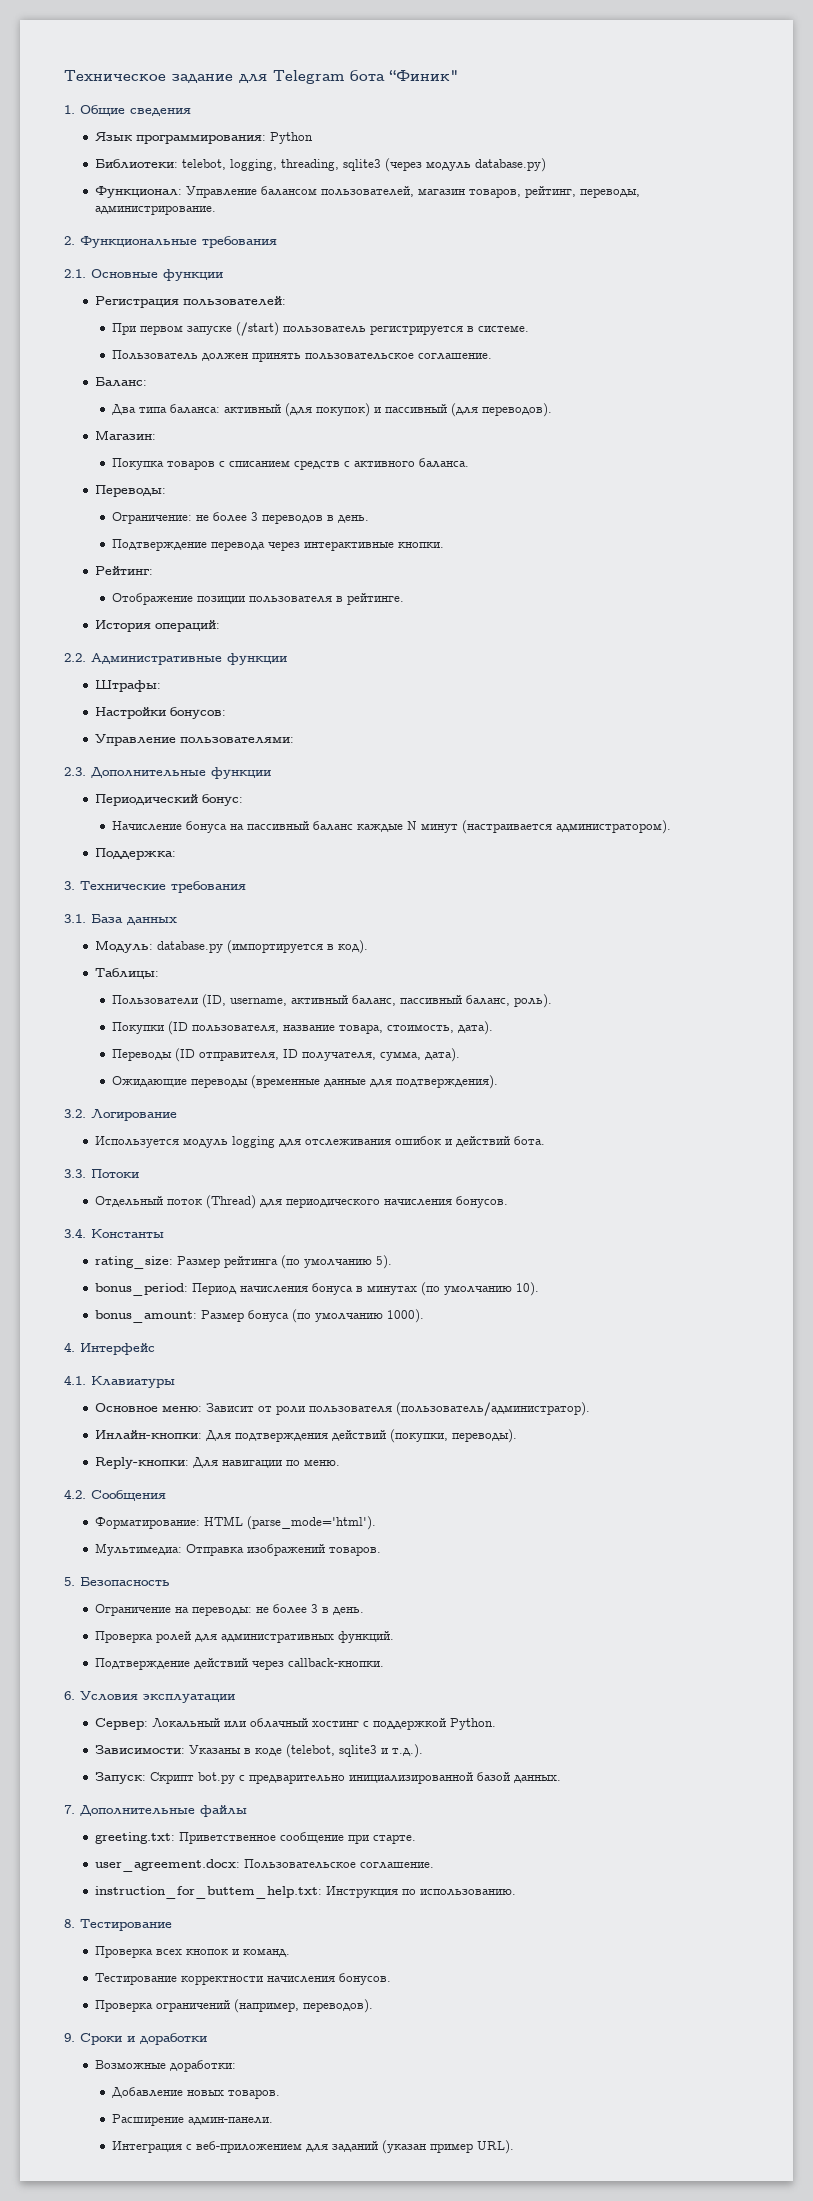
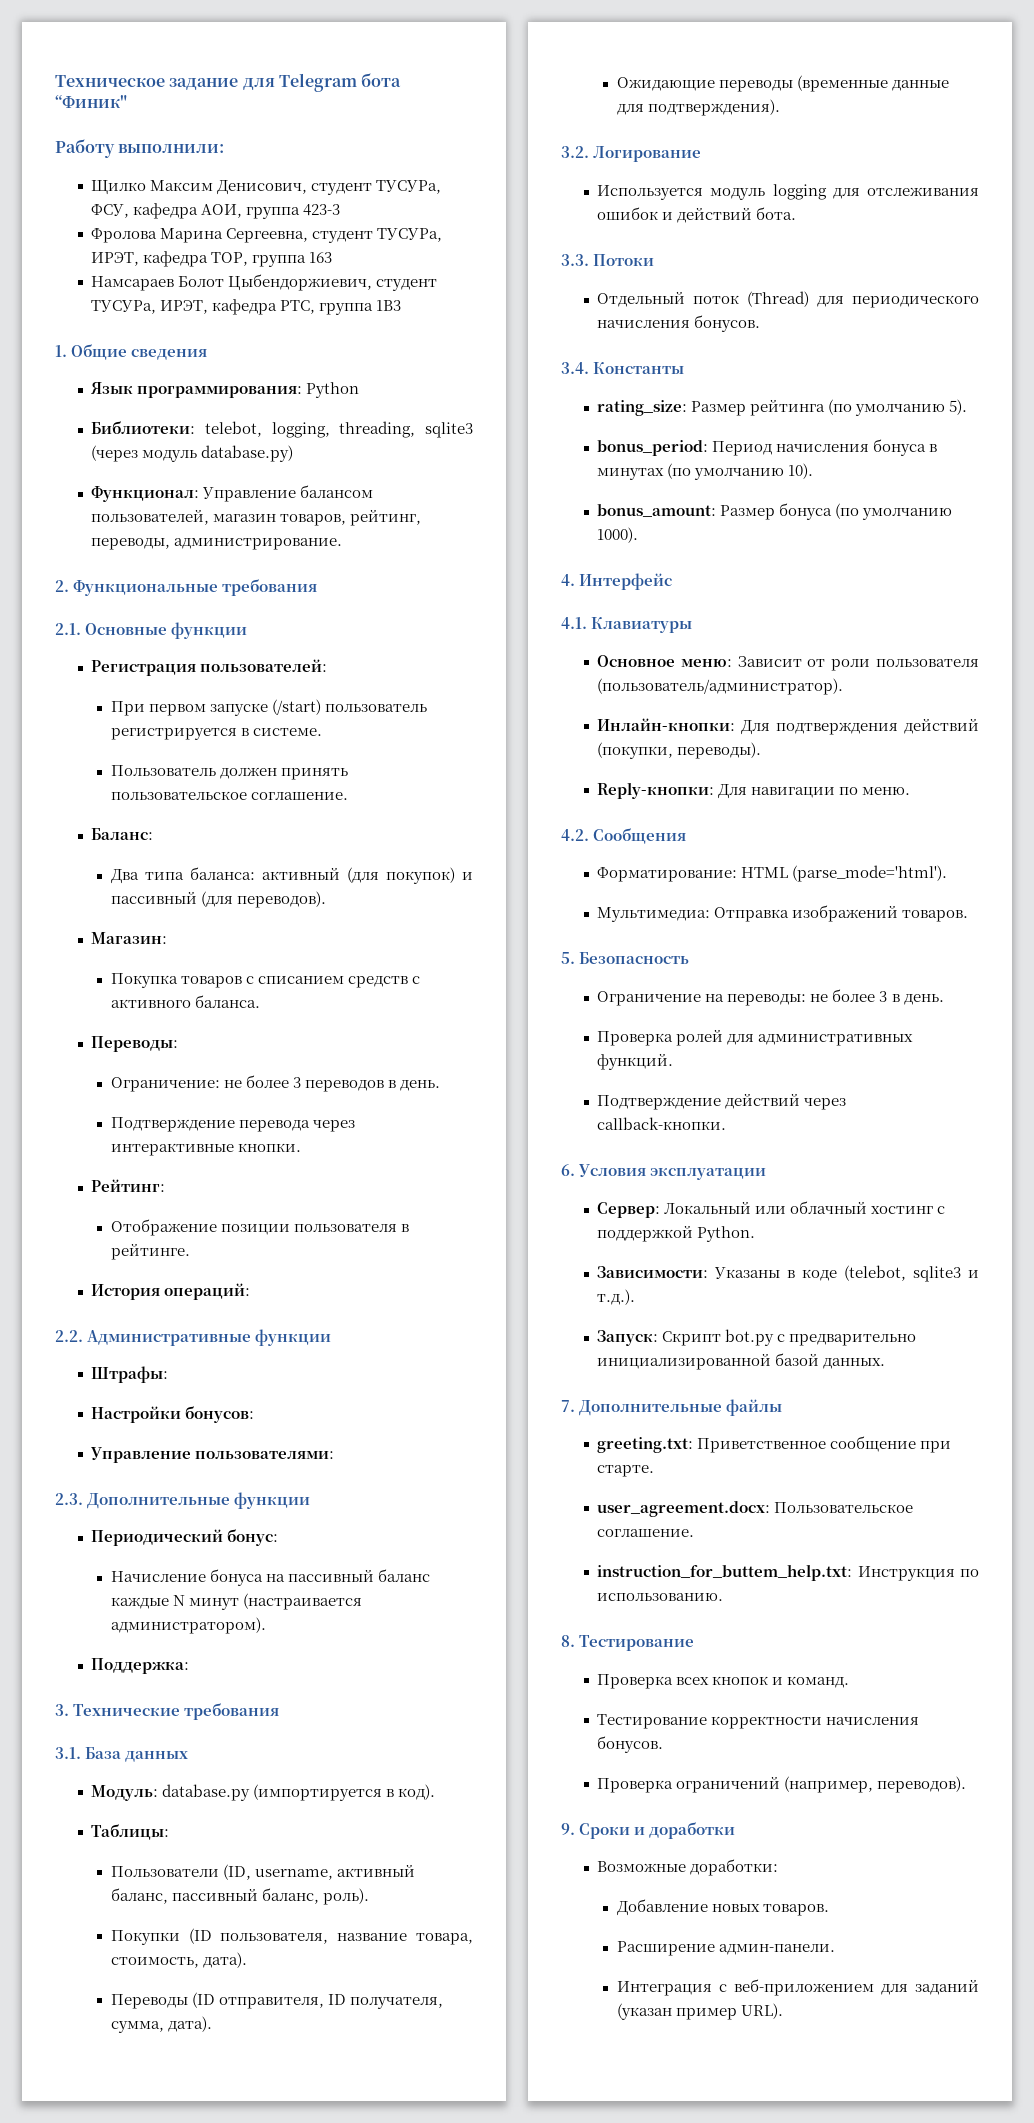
(459, 75) none -> [55,139,225,158] [91,180,442,195] [91,203,341,219] [91,228,443,243] [91,251,333,267] [91,274,438,291] [91,299,402,315] // Работу выполнили: // Щилко Максим Денисович, студент ТУСУРа, ФСУ, кафедра АОИ, группа 423-3 // Фролова Марина Сергеевна, студент ТУСУРа, ИРЭТ, кафедра ТОР, группа 163 // Намсараев Болот Цыбендоржиевич, студент ТУСУРа, ИРЭТ, кафедра РТС, группа 1В3

